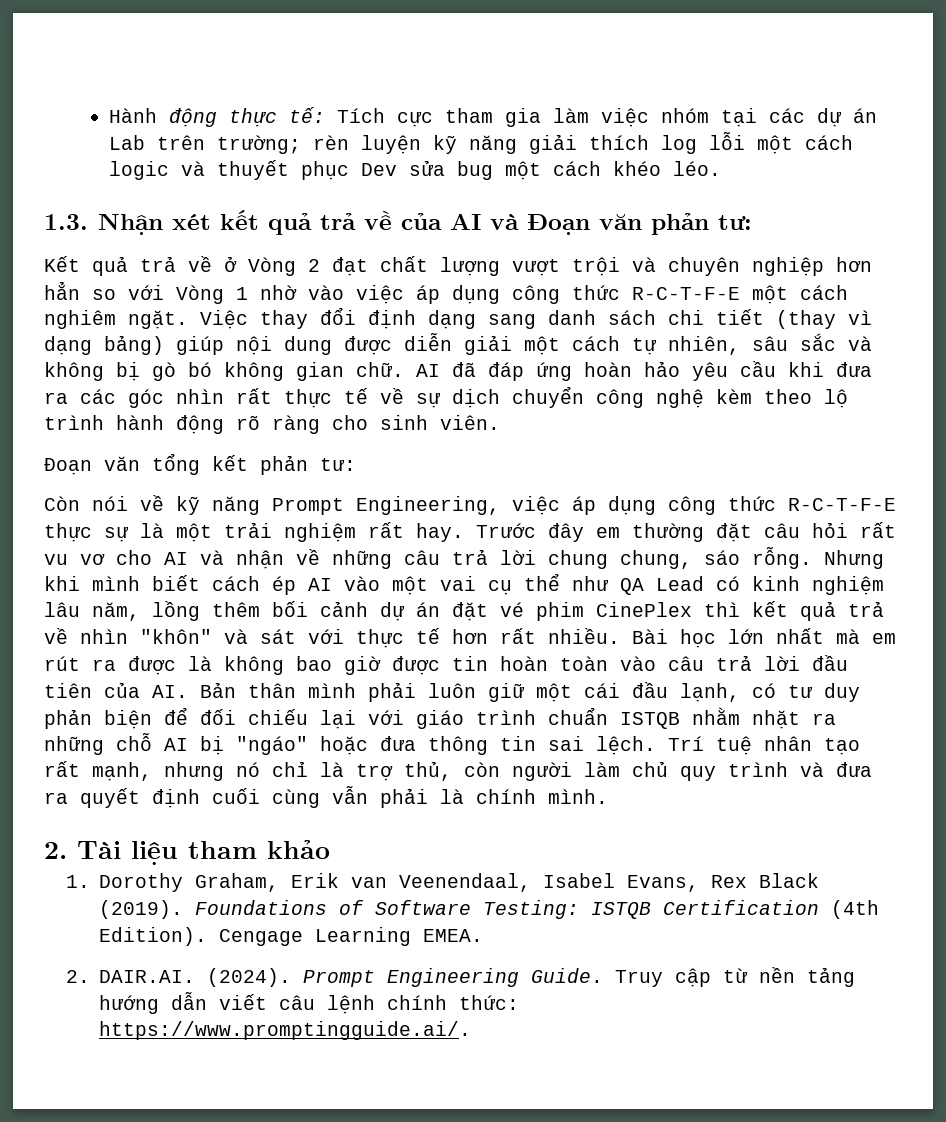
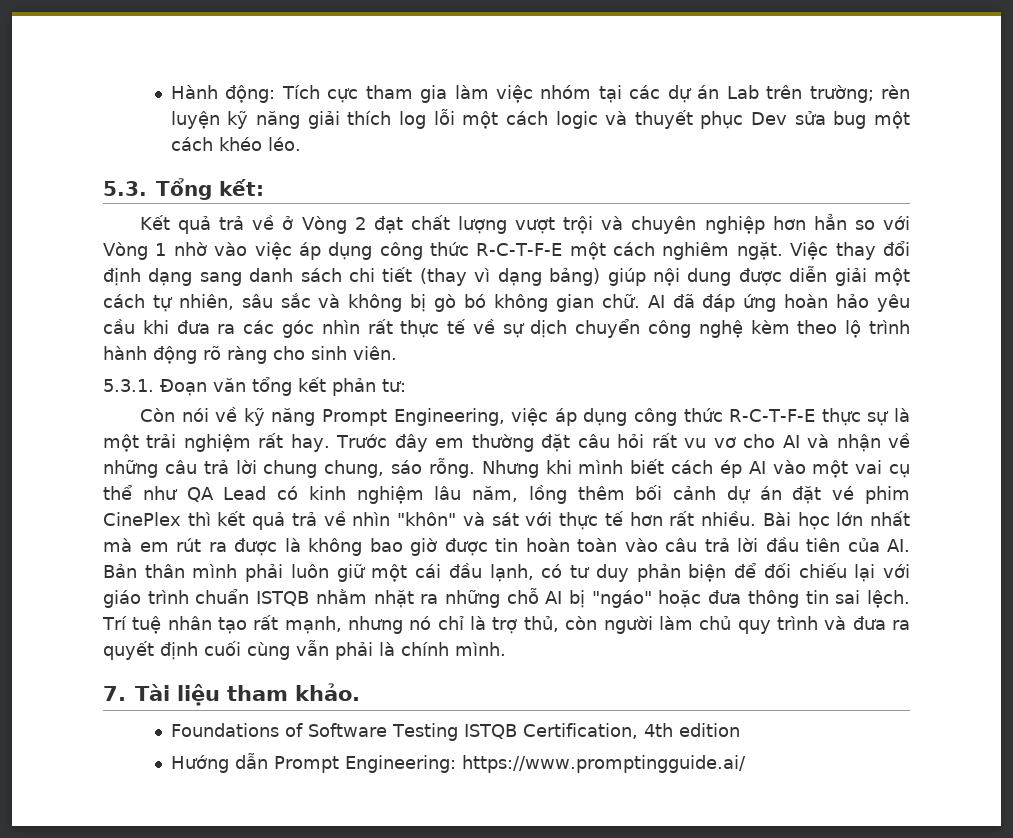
[168,107,325,127] động thực tế: -> [225,85,276,103] động:
[44,210,752,235] 1.3. Nhận xét kết quả trả về của AI và Đoạn văn phản tư: -> [103,178,264,200] 5.3. Tổng kết:
(500, 422) none -> [103,379,154,392] 5.3.1.
[44,842,67,859] 2. -> [103,686,126,701] 7.
[266,840,330,859] [65,873,820,892] [99,900,880,919] [99,927,484,946] [65,967,856,987] [99,992,520,1014] [99,1021,472,1040] khảo // 1. Dorothy Graham, Erik van Veenendaal, Isabel Evans, Rex Black (2019). Foundations of Software Testing: ISTQB Certification (4th Edition). Cengage Learning EMEA. // 2. DAIR.AI. (2024). Prompt Engineering Guide. Truy cập từ nền tảng hướng dẫn viết câu lệnh chính thức: https://www.promptingguide.ai/. -> [294,683,360,701] [170,723,740,741] [170,753,746,773] khảo. // Foundations of Software Testing ISTQB Certification, 4th edition // Hướng dẫn Prompt Engineering: https://www.promptingguide.ai/

